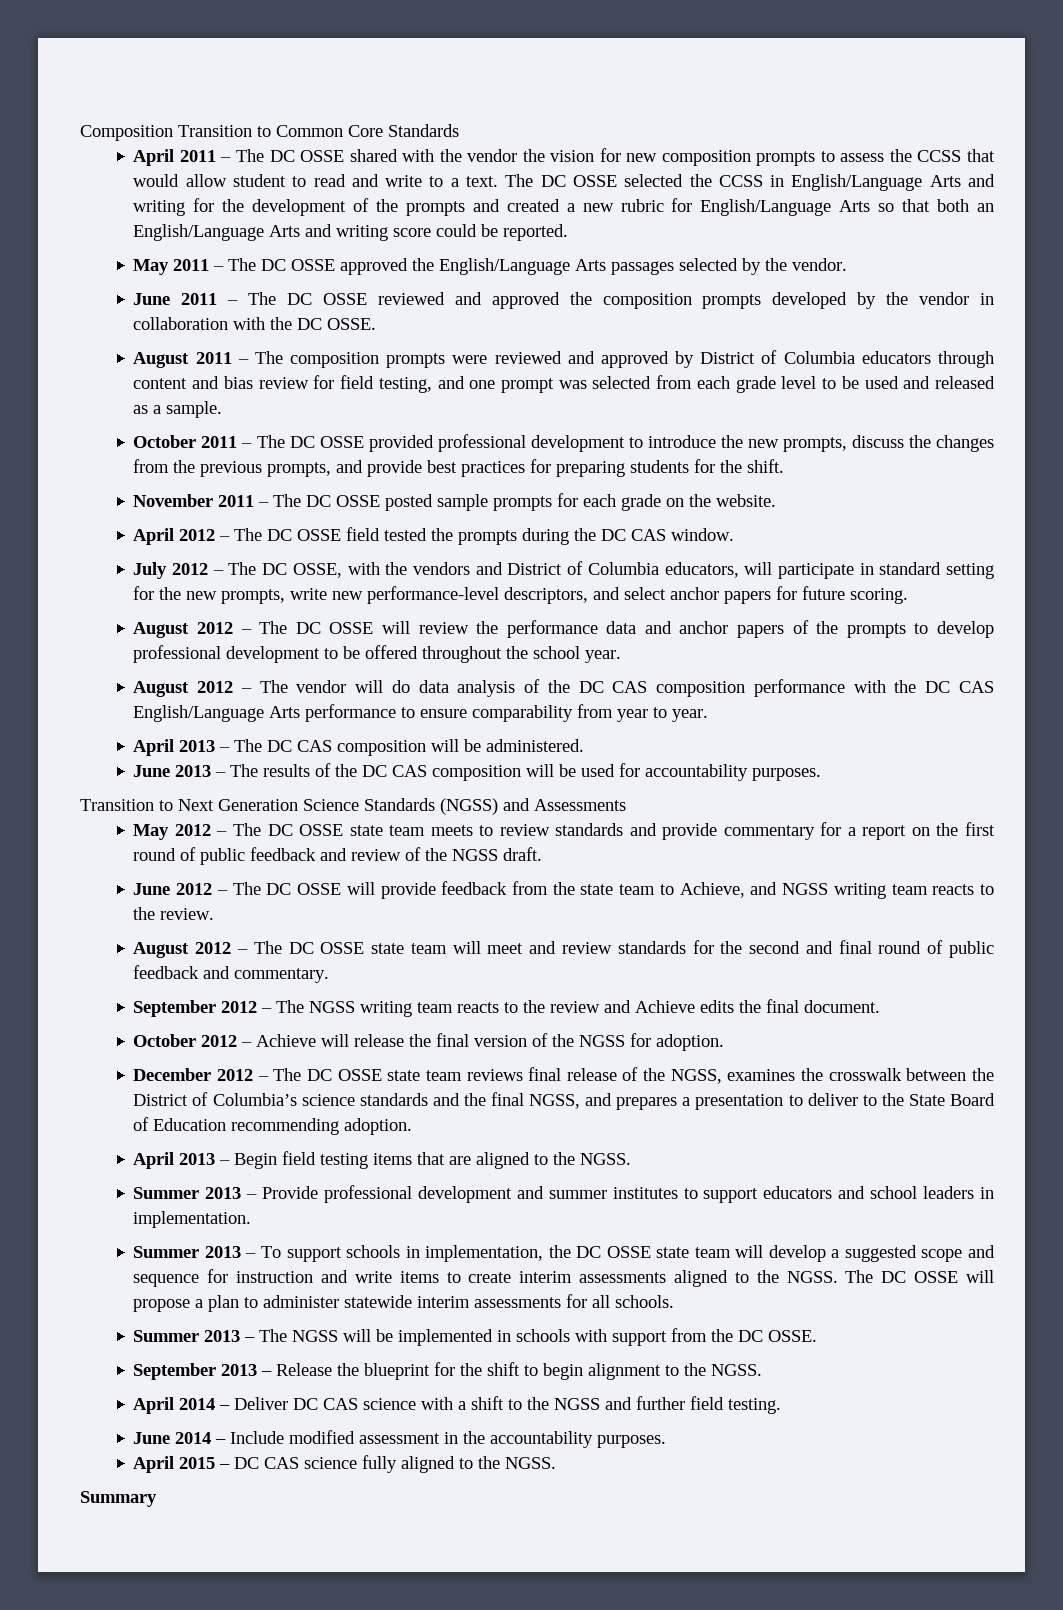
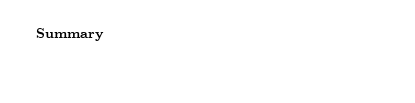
[80,124,459,141] [133,148,995,166] [133,174,995,191] [133,198,994,216] [133,224,569,241] [133,258,848,275] [133,292,994,309] [133,317,377,330] [133,350,995,368] [133,375,996,393] [133,401,223,418] [133,434,994,452] [133,459,785,477] [133,493,777,511] [133,527,735,545] [133,561,995,579] [133,586,909,604] [133,620,994,638] [133,645,622,663] [133,679,995,697] [133,704,709,722] [133,739,585,756] [133,763,822,781] [80,798,626,815] [133,822,995,840] [133,847,543,865] [133,881,995,899] [133,907,215,920] [133,940,994,958] [133,965,330,983] [133,999,881,1017] [133,1033,725,1051] [133,1067,995,1084] [133,1092,995,1110] [133,1117,413,1135] [133,1151,632,1169] [133,1185,995,1203] [133,1211,252,1228] [133,1245,995,1262] [133,1269,995,1287] [133,1294,675,1312] [133,1328,818,1346] [133,1362,763,1380] [133,1396,782,1414] [133,1430,667,1448] [133,1455,557,1473] Composition Transition to Common Core Standards // April 2011 – The DC OSSE shared with the vendor the vision for new composition prompts to assess the CCSS that would allow student to read and write to a text. The DC OSSE selected the CCSS in English/Language Arts and writing for the development of the prompts and created a new rubric for English/Language Arts so that both an English/Language Arts and writing score could be reported. // May 2011 – The DC OSSE approved the English/Language Arts passages selected by the vendor. // June 2011 – The DC OSSE reviewed and approved the composition prompts developed by the vendor in collaboration with the DC OSSE. // August 2011 – The composition prompts were reviewed and approved by District of Columbia educators through content and bias review for field testing, and one prompt was selected from each grade level to be used and released as a sample. // October 2011 – The DC OSSE provided professional development to introduce the new prompts, discuss the changes from the previous prompts, and provide best practices for preparing students for the shift. // November 2011 – The DC OSSE posted sample prompts for each grade on the website. // April 2012 – The DC OSSE field tested the prompts during the DC CAS window. // July 2012 – The DC OSSE, with the vendors and District of Columbia educators, will participate in standard setting for the new prompts, write new performance-level descriptors, and select anchor papers for future scoring. // August 2012 – The DC OSSE will review the performance data and anchor papers of the prompts to develop professional development to be offered throughout the school year. // August 2012 – The vendor will do data analysis of the DC CAS composition performance with the DC CAS English/Language Arts performance to ensure comparability from year to year. // April 2013 – The DC CAS composition will be administered. // June 2013 – The results of the DC CAS composition will be used for accountability purposes. // Transition to Next Generation Science Standards (NGSS) and Assessments // May 2012 – The DC OSSE state team meets to review standards and provide commentary for a report on the first round of public feedback and review of the NGSS draft. // June 2012 – The DC OSSE will provide feedback from the state team to Achieve, and NGSS writing team reacts to the review. // August 2012 – The DC OSSE state team will meet and review standards for the second and final round of public feedback and commentary. // September 2012 – The NGSS writing team reacts to the review and Achieve edits the final document. // October 2012 – Achieve will release the final version of the NGSS for adoption. // December 2012 – The DC OSSE state team reviews final release of the NGSS, examines the crosswalk between the District of Columbia’s science standards and the final NGSS, and prepares a presentation to deliver to the State Board of Education recommending adoption. // April 2013 – Begin field testing items that are aligned to the NGSS. // Summer 2013 – Provide professional development and summer institutes to support educators and school leaders in implementation. // Summer 2013 – To support schools in implementation, the DC OSSE state team will develop a suggested scope and sequence for instruction and write items to create interim assessments aligned to the NGSS. The DC OSSE will propose a plan to administer statewide interim assessments for all schools. // Summer 2013 – The NGSS will be implemented in schools with support from the DC OSSE. // September 2013 – Release the blueprint for the shift to begin alignment to the NGSS. // April 2014 – Deliver DC CAS science with a shift to the NGSS and further field testing. // June 2014 – Include modified assessment in the accountability purposes. // April 2015 – DC CAS science fully aligned to the NGSS. // -> (36, 34) none

